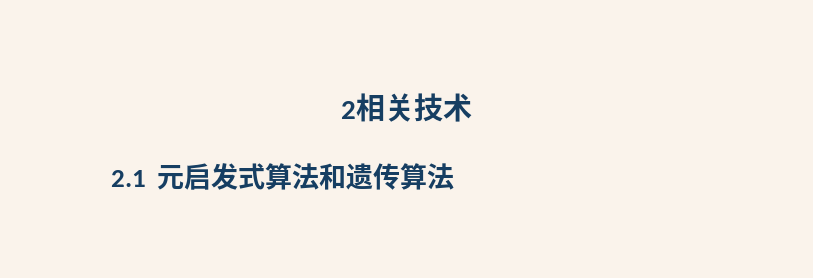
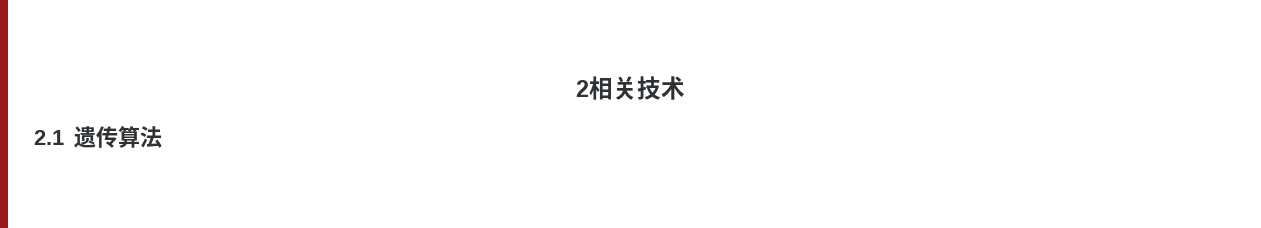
[157,163,346,190] 元启发式算法和 -> (64, 137) none

